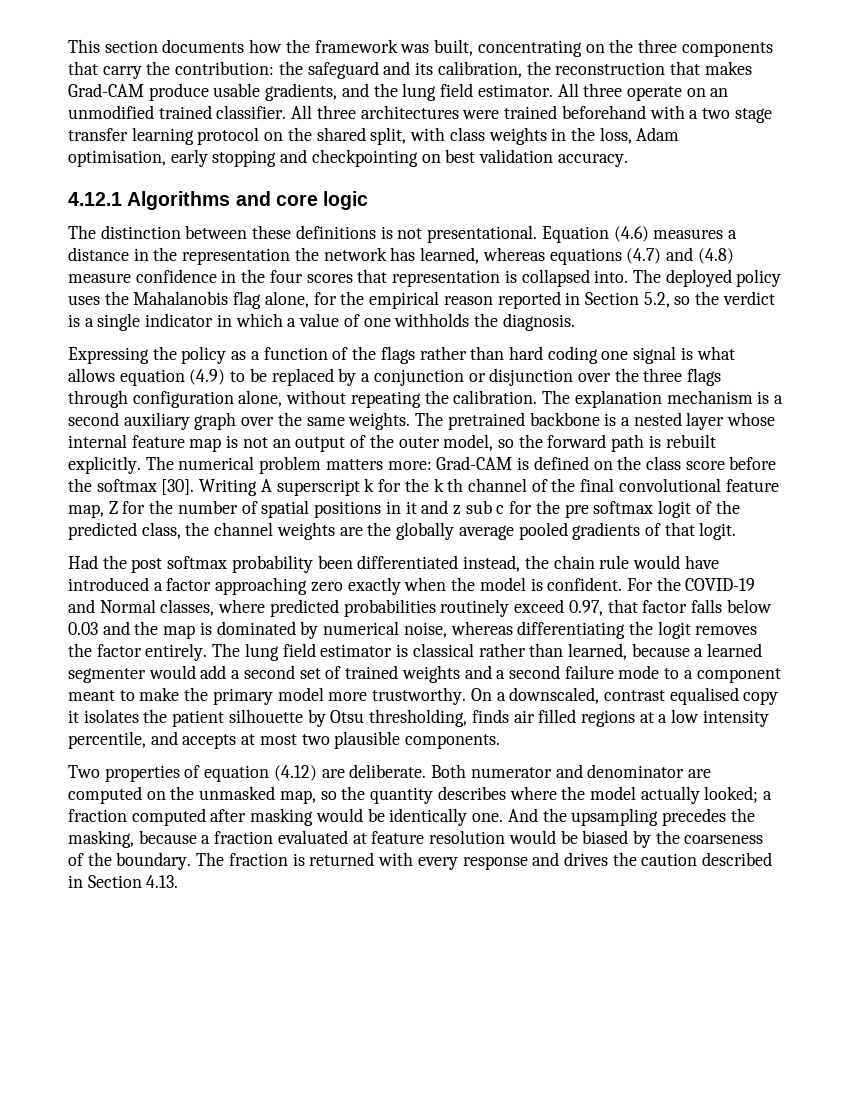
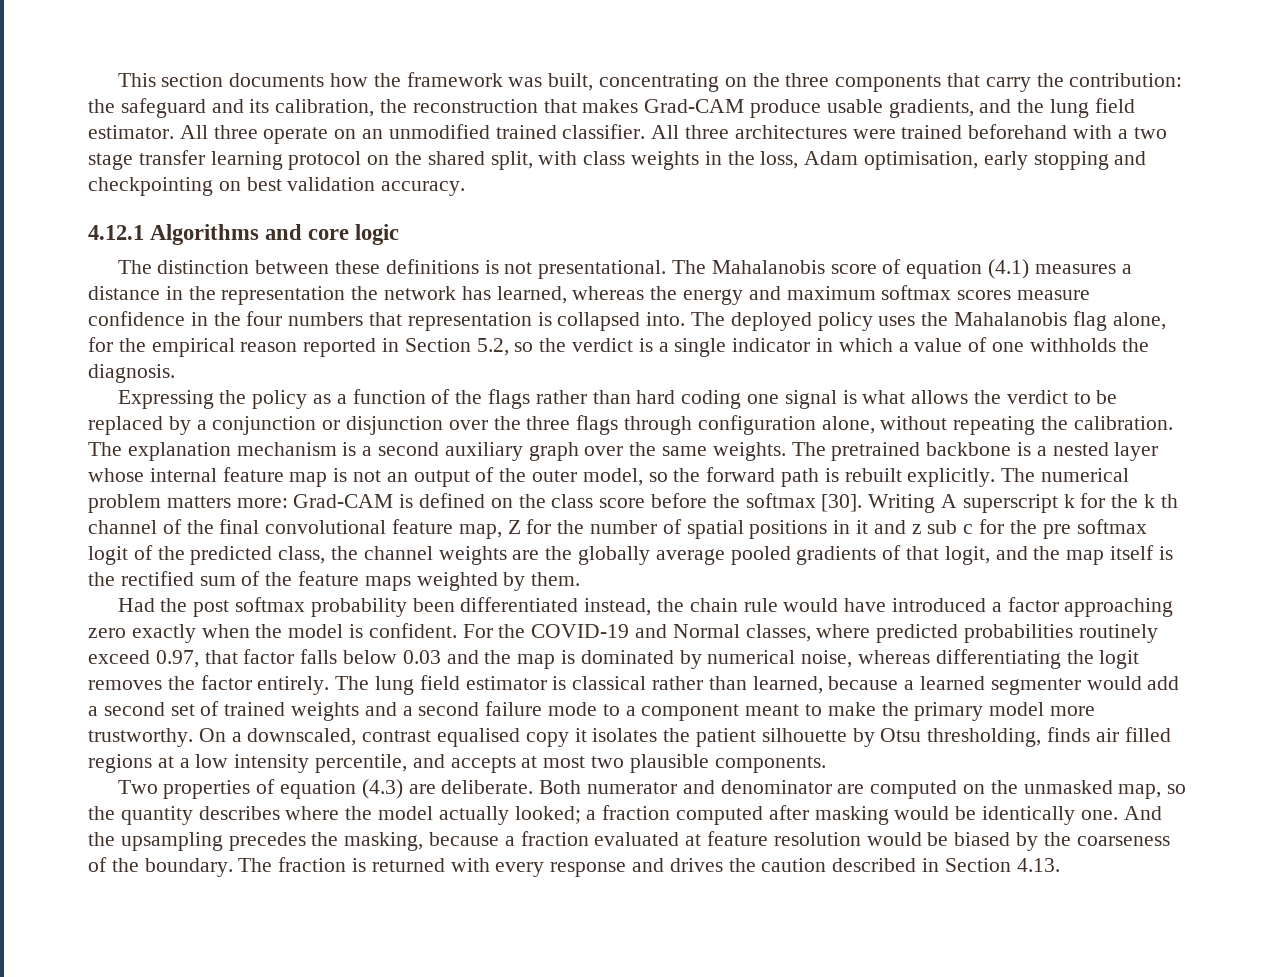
[541,226,649,243] Equation (4.6) -> [671,259,1030,279] The Mahalanobis score of equation (4.1)
[549,247,734,265] equations (4.7) and (4.8) -> [650,285,1012,305] the energy and maximum softmax scores
[306,274,353,283] scores -> [288,312,364,326] numbers
[119,369,226,386] equation (4.9) -> [974,390,1068,404] the verdict
[699,522,737,540] logit. -> [944,545,1173,565] [88,571,581,591] logit, and the map itself is the rectified sum of the feature maps weighted by them.
[273,765,317,781] (4.12) -> [361,779,403,799] (4.3)

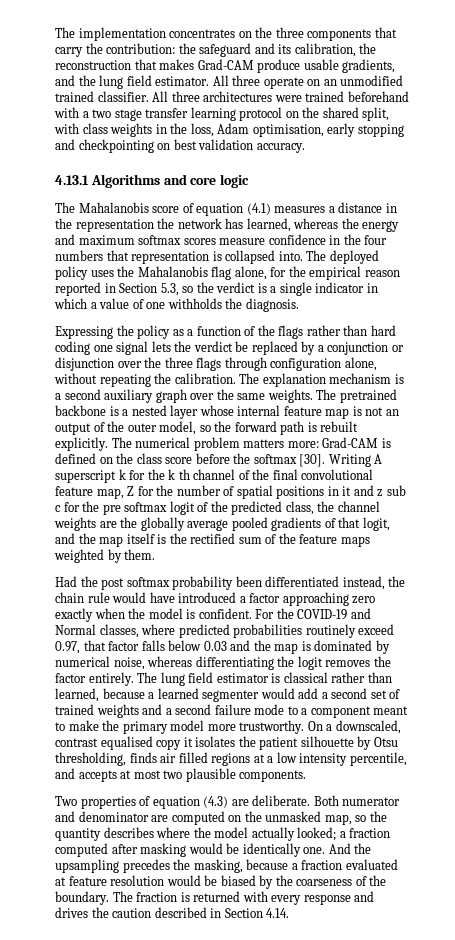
[117,72,719,92] This section documents how the framework was built, concentrating -> [55,27,236,41] The implementation concentrates
[88,225,144,240] 4.12.1 -> [55,175,89,185] 4.13.1
[157,259,706,279] distinction between these definitions is not presentational. The -> (75, 207) none
[476,338,509,356] 5.2, -> [160,283,179,296] 5.3,
[842,390,1091,404] is what allows the verdict to -> [151,341,233,352] lets the verdict
[1016,858,1060,872] 4.13. -> [266,908,290,918] 4.14.

